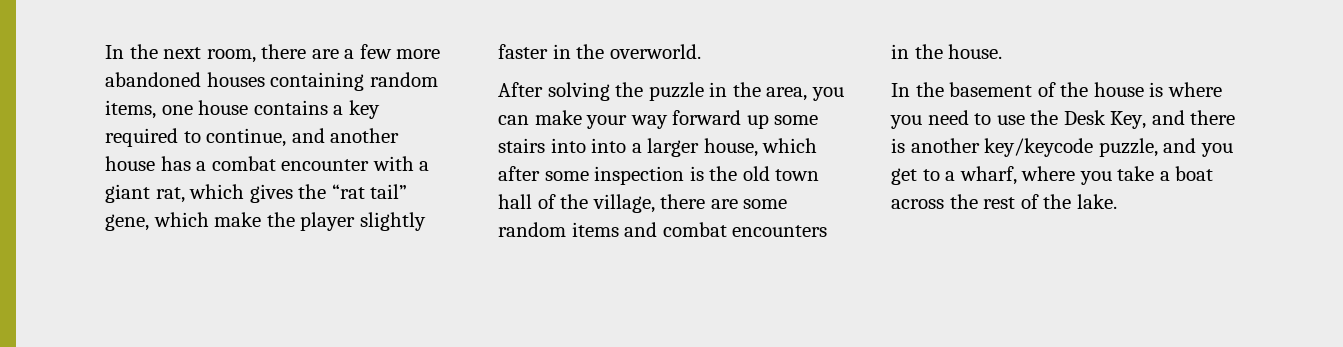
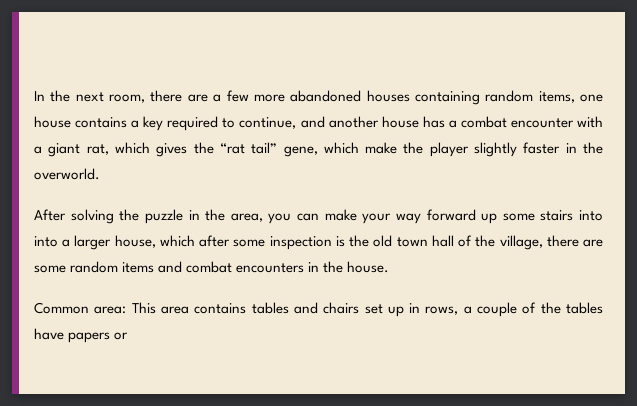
[891,82,1222,97] [890,110,1236,129] [891,138,1233,157] [891,166,1214,185] [891,194,1117,209] In the basement of the house is where you need to use the Desk Key, and there is another key/keycode puzzle, and you get to a wharf, where you take a boat across the rest of the lake. -> [34,302,603,317] [34,328,129,343] Common area: This area contains tables and chairs set up in rows, a couple of the tables have papers or

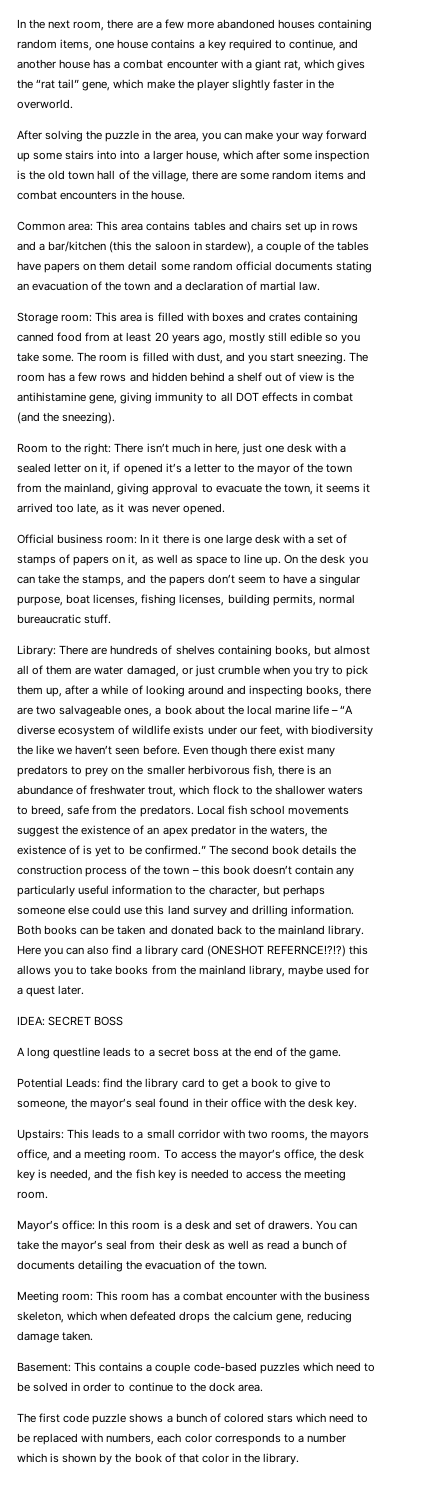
[425,306,459,315] rows, -> [332,223,359,231] [17,241,254,253] rows and a bar/kitchen (this the saloon in stardew),
[114,332,129,340] or -> [83,261,372,273] [17,281,321,291] [17,312,359,324] [17,332,361,344] [17,352,369,364] [17,372,355,382] [17,392,353,404] [17,412,116,424] [17,443,347,455] [17,463,353,475] [17,483,371,495] [17,503,225,515] [17,534,348,546] [17,554,368,566] [17,574,361,586] [17,594,355,606] [17,614,112,624] [17,645,370,657] [17,665,369,677] [17,685,372,697] [17,705,354,717] [17,725,373,737] [17,745,336,757] [17,765,332,777] [17,785,363,797] [17,805,349,817] [17,825,328,837] [17,845,357,857] [17,865,355,877] [17,885,325,897] [17,905,354,917] [17,925,365,937] [17,945,369,957] [17,965,370,977] [17,985,85,997] [17,1016,124,1026] [17,1047,342,1059] [17,1078,332,1090] [17,1098,358,1110] [17,1129,370,1141] [17,1149,365,1161] [17,1169,347,1181] [17,1191,48,1199] [17,1220,358,1232] [17,1240,348,1252] [17,1260,267,1272] [17,1291,371,1303] [17,1311,352,1323] [17,1331,94,1343] [17,1362,375,1374] [17,1382,263,1392] [17,1413,369,1425] [17,1433,346,1445] [17,1453,300,1465] on them detail some random official documents stating an evacuation of the town and a declaration of martial law. // Storage room: This area is filled with boxes and crates containing canned food from at least 20 years ago, mostly still edible so you take some. The room is filled with dust, and you start sneezing. The room has a few rows and hidden behind a shelf out of view is the antihistamine gene, giving immunity to all DOT effects in combat (and the sneezing). // Room to the right: There isn’t much in here, just one desk with a sealed letter on it, if opened it’s a letter to the mayor of the town from the mainland, giving approval to evacuate the town, it seems it arrived too late, as it was never opened. // Official business room: In it there is one large desk with a set of stamps of papers on it, as well as space to line up. On the desk you can take the stamps, and the papers don’t seem to have a singular purpose, boat licenses, fishing licenses, building permits, normal bureaucratic stuff. // Library: There are hundreds of shelves containing books, but almost all of them are water damaged, or just crumble when you try to pick them up, after a while of looking around and inspecting books, there are two salvageable ones, a book about the local marine life – “A diverse ecosystem of wildlife exists under our feet, with biodiversity the like we haven’t seen before. Even though there exist many predators to prey on the smaller herbivorous fish, there is an abundance of freshwater trout, which flock to the shallower waters to breed, safe from the predators. Local fish school movements suggest the existence of an apex predator in the waters, the existence of is yet to be confirmed.” The second book details the construction process of the town – this book doesn’t contain any particularly useful information to the character, but perhaps someone else could use this land survey and drilling information. Both books can be taken and donated back to the mainland library. Here you can also find a library card (ONESHOT REFERNCE!?!?) this allows you to take books from the mainland library, maybe used for a quest later. // IDEA: SECRET BOSS // A long questline leads to a secret boss at the end of the game. // Potential Leads: find the library card to get a book to give to someone, the mayor’s seal found in their office with the desk key. // Upstairs: This leads to a small corridor with two rooms, the mayors office, and a meeting room. To access the mayor’s office, the desk key is needed, and the fish key is needed to access the meeting room. // Mayor’s office: In this room is a desk and set of drawers. You can take the mayor’s seal from their desk as well as read a bunch of documents detailing the evacuation of the town. // Meeting room: This room has a combat encounter with the business skeleton, which when defeated drops the calcium gene, reducing damage taken. // Basement: This contains a couple code-based puzzles which need to be solved in order to continue to the dock area. // The first code puzzle shows a bunch of colored stars which need to be replaced with numbers, each color corresponds to a number which is shown by the book of that color in the library.

